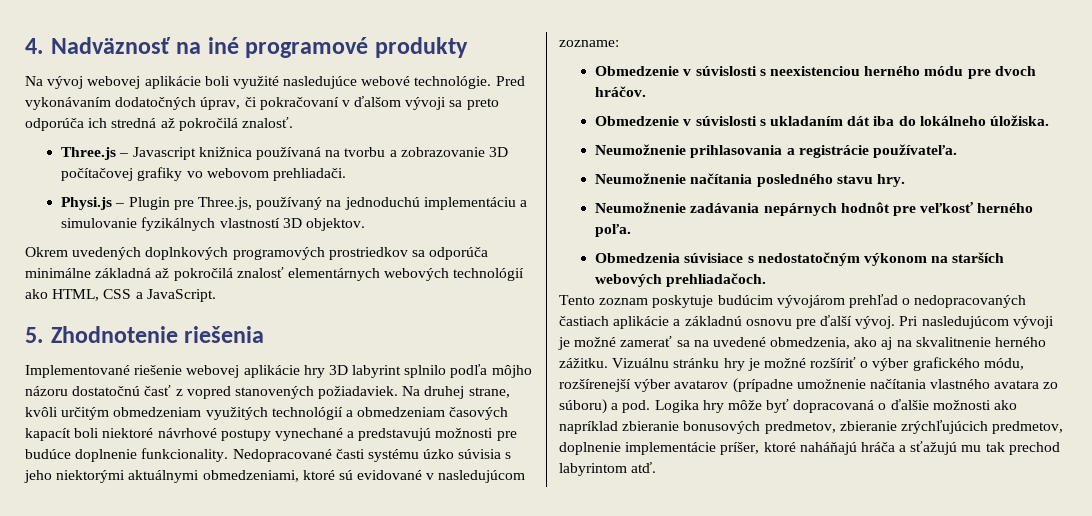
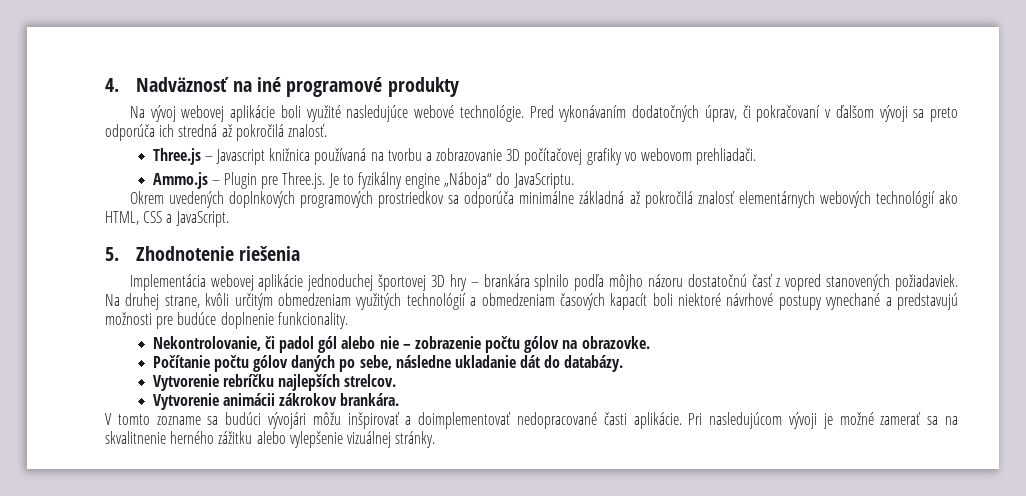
[61,197,113,210] Physi.js -> [152,172,208,189] Ammo.js
[197,197,527,210] [61,217,365,231] Three.js, používaný na jednoduchú implementáciu a simulovanie fyzikálnych vlastností 3D objektov. -> [282,172,574,189] Three.js. Je to fyzikálny engine „Náboja“ do JavaScriptu.
[25,365,402,378] Implementované riešenie webovej aplikácie hry 3D labyrint -> [129,274,530,291] Implementácia webovej aplikácie jednoduchej športovej 3D hry – brankára
[232,449,512,462] [24,470,526,483] [559,40,619,47] [595,66,1036,79] [595,86,647,97] [595,115,1049,126] [595,144,957,158] [595,173,905,187] [595,202,1034,216] [595,224,632,237] [595,252,1005,266] [595,273,767,287] [559,294,1027,308] [559,315,896,329] Nedopracované časti systému úzko súvisia s jeho niektorými aktuálnymi obmedzeniami, ktoré sú evidované v nasledujúcom zozname: // Obmedzenie v súvislosti s neexistenciou herného módu pre dvoch hráčov. // Obmedzenie v súvislosti s ukladaním dát iba do lokálneho úložiska. // Neumožnenie prihlasovania a registrácie používateľa. // Neumožnenie načítania posledného stavu hry. // Neumožnenie zadávania nepárnych hodnôt pre veľkosť herného poľa. // Obmedzenia súvisiace s nedostatočným výkonom na starších webových prehliadačoch. // Tento zoznam poskytuje budúcim vývojárom prehľad o nedopracovaných častiach aplikácie a základnú osnovu pre ďalší vývoj. -> [152,336,650,353] [152,355,624,372] [152,374,397,391] [152,393,400,410] [105,412,682,429] // Nekontrolovanie, či padol gól alebo nie – zobrazenie počtu gólov na obrazovke. // Počítanie počtu gólov daných po sebe, následne ukladanie dát do databázy. // Vytvorenie rebríčku najlepších strelcov. // Vytvorenie animácii zákrokov brankára. // V tomto zozname sa budúci vývojári môžu inšpirovať a doimplementovať nedopracované časti aplikácie.
[712,337,1047,350] [559,357,1024,371] [559,378,1059,393] [559,399,1018,414] [559,420,1064,434] [559,441,1060,455] [559,462,657,476] uvedené obmedzenia, ako aj na skvalitnenie herného zážitku. Vizuálnu stránku hry je možné rozšíriť o výber grafického módu, rozšírenejší výber avatarov (prípadne umožnenie načítania vlastného avatara zo súboru) a pod. Logika hry môže byť dopracovaná o ďalšie možnosti ako napríklad zbieranie bonusových predmetov, zbieranie zrýchľujúcich predmetov, doplnenie implementácie príšer, ktoré naháňajú hráča a sťažujú mu tak prechod labyrintom atď. -> [105,431,436,448] skvalitnenie herného zážitku alebo vylepšenie vizuálnej stránky.

